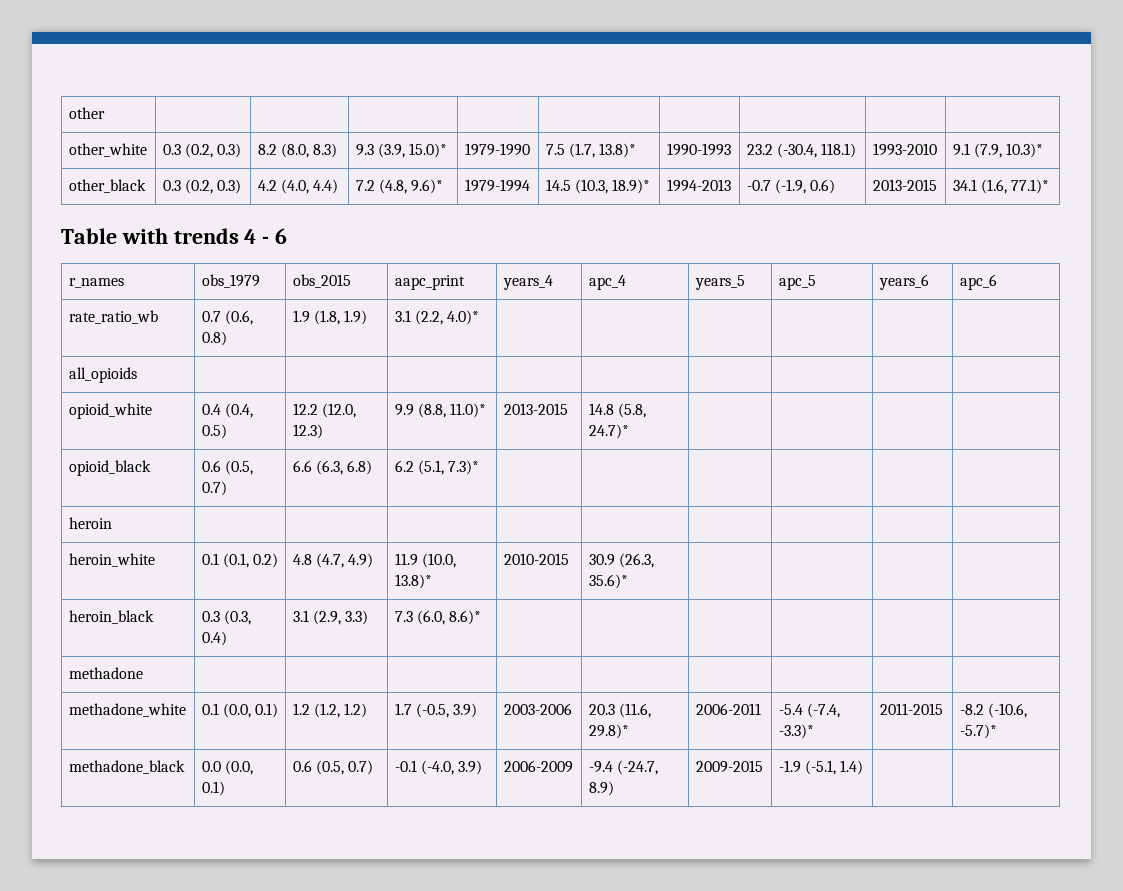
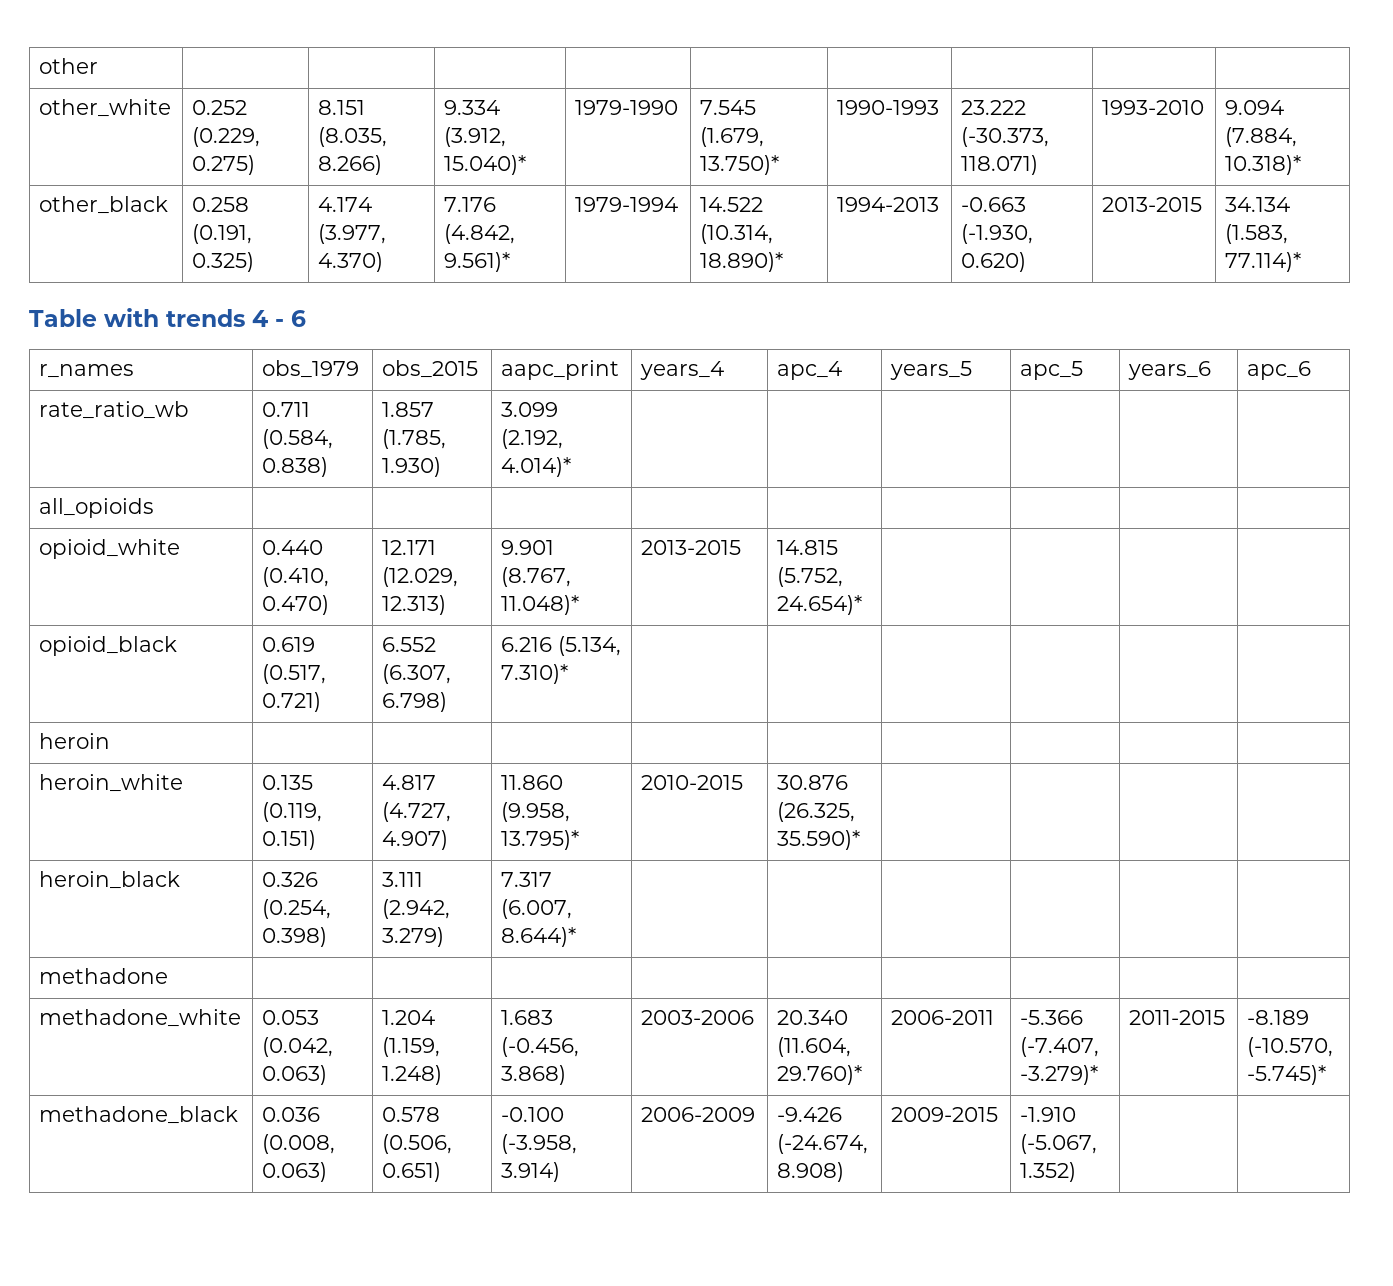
[162,143,241,158] [257,143,337,158] [355,143,447,158] [464,143,530,156] [545,143,636,158] [666,143,731,156] [746,143,856,158] [872,143,937,156] [952,143,1043,158] [68,179,146,193] [162,179,241,194] [257,179,338,194] [355,179,443,194] [464,179,530,192] [545,179,650,194] [666,179,731,192] [746,179,835,194] [872,179,937,191] [952,179,1049,194] 0.3 (0.2, 0.3) | 8.2 (8.0, 8.3) | 9.3 (3.9, 15.0)* | 1979-1990 | 7.5 (1.7, 13.8)* | 1990-1993 | 23.2 (-30.4, 118.1) | 1993-2010 | 9.1 (7.9, 10.3)* // other_black | 0.3 (0.2, 0.3) | 4.2 (4.0, 4.4) | 7.2 (4.8, 9.6)* | 1979-1994 | 14.5 (10.3, 18.9)* | 1994-2013 | -0.7 (-1.9, 0.6) | 2013-2015 | 34.1 (1.6, 77.1)* -> [192,100,248,115] [192,127,261,147] [192,155,256,175] [318,100,366,115] [318,127,388,147] [318,155,383,175] [444,100,501,115] [444,127,507,147] [444,155,527,175] [575,100,679,115] [700,100,757,115] [700,127,765,147] [700,155,780,175] [837,100,940,115] [961,100,1027,115] [961,127,1050,147] [961,155,1039,175] [1102,100,1205,115] [1225,100,1285,115] [1225,127,1298,147] [1225,155,1302,175] [39,196,169,214] [192,197,250,212] [192,224,253,244] [192,252,255,272] [318,197,373,212] [318,224,387,244] [318,252,384,272] [444,197,497,212] [444,224,516,244] [444,252,511,272] [575,197,679,212] [700,197,764,212] [700,224,774,244] [700,252,784,272] [837,197,940,212] [961,197,1027,212] [961,224,1034,244] [961,252,1027,272] [1102,197,1203,212] [1225,197,1291,212] [1225,224,1289,244] [1225,252,1302,272] 0.252 (0.229, 0.275) | 8.151 (8.035, 8.266) | 9.334 (3.912, 15.040)* | 1979-1990 | 7.545 (1.679, 13.750)* | 1990-1993 | 23.222 (-30.373, 118.071) | 1993-2010 | 9.094 (7.884, 10.318)* // other_black | 0.258 (0.191, 0.325) | 4.174 (3.977, 4.370) | 7.176 (4.842, 9.561)* | 1979-1994 | 14.522 (10.314, 18.890)* | 1994-2013 | -0.663 (-1.930, 0.620) | 2013-2015 | 34.134 (1.583, 77.114)*
[201,310,253,325] [201,331,227,346] [292,310,367,325] [394,310,479,325] [68,367,137,383] [68,403,152,419] [201,403,253,418] [201,424,227,439] [292,403,356,418] [292,424,323,439] [394,403,486,418] [503,403,568,415] [588,403,646,418] [588,424,629,439] [68,460,151,476] [201,460,253,475] [201,481,227,496] [292,460,372,475] [394,460,479,475] [68,517,112,529] [68,553,155,567] [201,553,278,568] [292,553,373,568] [394,553,456,568] [394,574,432,589] [503,553,569,565] [588,553,654,568] [588,574,628,589] [68,610,154,624] [201,610,251,625] [201,631,227,646] [292,610,368,625] [394,610,481,625] [68,667,143,679] [68,703,186,717] [201,703,278,718] [292,703,367,718] [394,703,477,718] [503,703,572,715] [588,703,651,718] [588,724,629,739] [695,703,761,715] [778,703,840,718] [778,724,814,739] [879,703,943,715] [959,703,1027,718] [959,724,997,739] [68,760,185,774] [201,760,253,775] [201,781,225,796] [292,760,373,775] [394,760,482,775] [503,760,573,773] [588,760,658,775] [588,781,614,796] [695,760,763,773] [778,760,863,775] 0.7 (0.6, 0.8) | 1.9 (1.8, 1.9) | 3.1 (2.2, 4.0)* | | | | | | // all_opioids | | | | | | | | | // opioid_white | 0.4 (0.4, 0.5) | 12.2 (12.0, 12.3) | 9.9 (8.8, 11.0)* | 2013-2015 | 14.8 (5.8, 24.7)* | | | | // opioid_black | 0.6 (0.5, 0.7) | 6.6 (6.3, 6.8) | 6.2 (5.1, 7.3)* | | | | | | // heroin | | | | | | | | | // heroin_white | 0.1 (0.1, 0.2) | 4.8 (4.7, 4.9) | 11.9 (10.0, 13.8)* | 2010-2015 | 30.9 (26.3, 35.6)* | | | | // heroin_black | 0.3 (0.3, 0.4) | 3.1 (2.9, 3.3) | 7.3 (6.0, 8.6)* | | | | | | // methadone | | | | | | | | | // methadone_white | 0.1 (0.0, 0.1) | 1.2 (1.2, 1.2) | 1.7 (-0.5, 3.9) | 2003-2006 | 20.3 (11.6, 29.8)* | 2006-2011 | -5.4 (-7.4, -3.3)* | 2011-2015 | -8.2 (-10.6, -5.7)* // methadone_black | 0.0 (0.0, 0.1) | 0.6 (0.5, 0.7) | -0.1 (-4.0, 3.9) | 2006-2009 | -9.4 (-24.7, 8.9) | 2009-2015 | -1.9 (-5.1, 1.4) -> [262,402,311,417] [262,429,334,449] [262,457,329,477] [382,402,435,417] [382,429,447,449] [382,457,442,477] [501,402,559,417] [501,429,564,449] [501,457,572,477] [39,498,155,518] [39,539,181,559] [262,540,324,555] [262,567,330,587] [262,595,330,615] [382,540,437,555] [382,567,459,587] [382,595,447,615] [501,540,555,555] [501,567,572,587] [501,595,580,615] [641,540,742,555] [777,540,839,555] [777,567,844,587] [777,595,863,615] [39,636,178,656] [262,637,316,652] [262,664,327,684] [262,692,322,712] [382,637,437,652] [382,664,452,684] [382,692,448,712] [501,636,622,656] [501,664,569,684] [39,733,111,749] [39,774,184,792] [262,775,314,790] [262,802,323,822] [262,830,317,850] [382,775,437,790] [382,802,452,822] [382,830,449,850] [501,775,564,790] [501,802,571,822] [501,830,580,850] [641,775,744,790] [777,775,849,790] [777,802,856,822] [777,830,861,850] [39,871,181,889] [262,872,319,887] [262,899,332,919] [262,927,328,947] [382,872,424,887] [382,899,451,919] [382,927,445,947] [501,872,553,887] [501,899,573,919] [501,927,577,947] [39,968,169,984] [39,1009,242,1027] [262,1010,320,1025] [262,1037,334,1057] [262,1065,328,1085] [382,1010,436,1025] [382,1037,441,1057] [382,1065,443,1085] [501,1010,554,1025] [501,1037,580,1057] [501,1065,567,1085] [641,1010,755,1025] [777,1010,849,1025] [777,1037,852,1057] [777,1065,863,1085] [891,1010,995,1025] [1020,1010,1084,1025] [1020,1037,1100,1057] [1020,1065,1099,1085] [1129,1010,1226,1025] [1247,1010,1310,1025] [1247,1037,1334,1057] [1247,1065,1327,1085] [39,1106,239,1124] [262,1107,321,1122] [262,1134,336,1154] [262,1162,328,1182] [382,1107,441,1122] [382,1134,453,1154] [382,1162,442,1182] [501,1107,565,1122] [501,1134,578,1154] [501,1162,561,1182] [641,1107,756,1122] [777,1107,843,1122] [777,1134,869,1154] [777,1162,845,1182] [891,1107,999,1122] [1020,1107,1077,1122] [1020,1134,1098,1154] [1020,1162,1077,1182] 0.711 (0.584, 0.838) | 1.857 (1.785, 1.930) | 3.099 (2.192, 4.014)* | | | | | | // all_opioids | | | | | | | | | // opioid_white | 0.440 (0.410, 0.470) | 12.171 (12.029, 12.313) | 9.901 (8.767, 11.048)* | 2013-2015 | 14.815 (5.752, 24.654)* | | | | // opioid_black | 0.619 (0.517, 0.721) | 6.552 (6.307, 6.798) | 6.216 (5.134, 7.310)* | | | | | | // heroin | | | | | | | | | // heroin_white | 0.135 (0.119, 0.151) | 4.817 (4.727, 4.907) | 11.860 (9.958, 13.795)* | 2010-2015 | 30.876 (26.325, 35.590)* | | | | // heroin_black | 0.326 (0.254, 0.398) | 3.111 (2.942, 3.279) | 7.317 (6.007, 8.644)* | | | | | | // methadone | | | | | | | | | // methadone_white | 0.053 (0.042, 0.063) | 1.204 (1.159, 1.248) | 1.683 (-0.456, 3.868) | 2003-2006 | 20.340 (11.604, 29.760)* | 2006-2011 | -5.366 (-7.407, -3.279)* | 2011-2015 | -8.189 (-10.570, -5.745)* // methadone_black | 0.036 (0.008, 0.063) | 0.578 (0.506, 0.651) | -0.100 (-3.958, 3.914) | 2006-2009 | -9.426 (-24.674, 8.908) | 2009-2015 | -1.910 (-5.067, 1.352)

